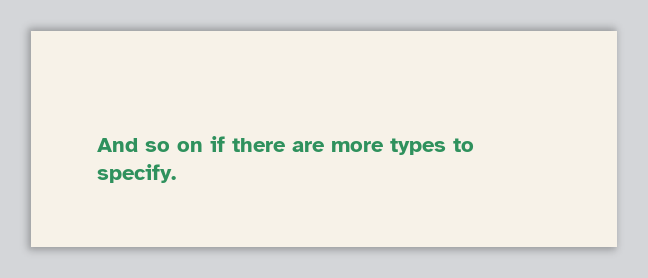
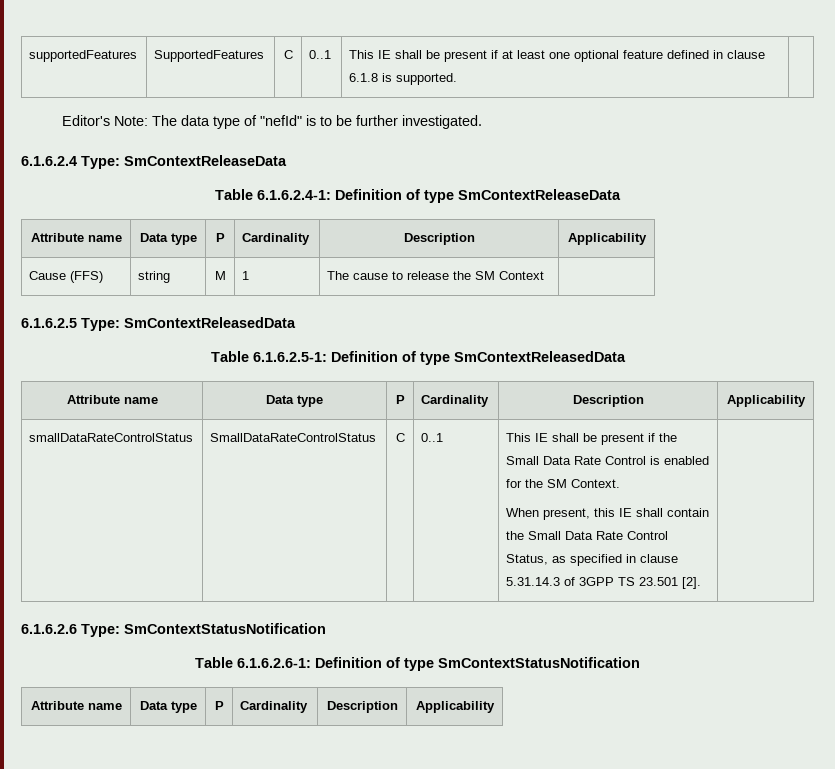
[97,136,474,155] [97,164,176,183] And so on if there are more types to specify. -> [29,50,138,62] [154,50,265,62] [283,50,293,59] [309,50,332,59] [349,50,766,62] [349,73,458,85] [61,115,482,129] [21,155,287,169] [215,189,621,203] [30,233,122,242] [139,233,197,245] [215,233,225,242] [242,233,311,245] [403,233,475,245] [567,233,647,245] [29,271,104,283] [138,271,171,283] [214,271,226,280] [242,271,250,280] [327,271,545,280] [21,317,296,331] [210,351,626,365] [66,395,158,404] [266,395,323,407] [395,395,405,404] [421,395,490,407] [572,395,644,407] [726,395,806,407] [29,433,194,442] [210,433,377,442] [395,433,405,442] [421,433,444,442] [506,433,678,445] [506,456,710,465] [506,479,621,488] [506,508,710,520] [506,531,669,540] [506,554,679,566] [506,577,702,589] [21,623,326,637] [195,657,640,671] [30,701,122,710] [139,701,197,713] [214,701,224,710] [240,701,309,713] [326,701,398,713] [415,701,495,713] supportedFeatures | SupportedFeatures | C | 0..1 | This IE shall be present if at least one optional feature defined in clause 6.1.8 is supported. | // Editor's Note: The data type of "nefId" is to be further investigated. // 6.1.6.2.4 Type: SmContextReleaseData // Table 6.1.6.2.4-1: Definition of type SmContextReleaseData // Attribute name | Data type | P | Cardinality | Description | Applicability // Cause (FFS) | string | M | 1 | The cause to release the SM Context | // 6.1.6.2.5 Type: SmContextReleasedData // Table 6.1.6.2.5-1: Definition of type SmContextReleasedData // Attribute name | Data type | P | Cardinality | Description | Applicability // smallDataRateControlStatus | SmallDataRateControlStatus | C | 0..1 | This IE shall be present if the Small Data Rate Control is enabled for the SM Context. // When present, this IE shall contain the Small Data Rate Control Status, as specified in clause 5.31.14.3 of 3GPP TS 23.501 [2]. | // 6.1.6.2.6 Type: SmContextStatusNotification // Table 6.1.6.2.6-1: Definition of type SmContextStatusNotification // Attribute name | Data type | P | Cardinality | Description | Applicability

